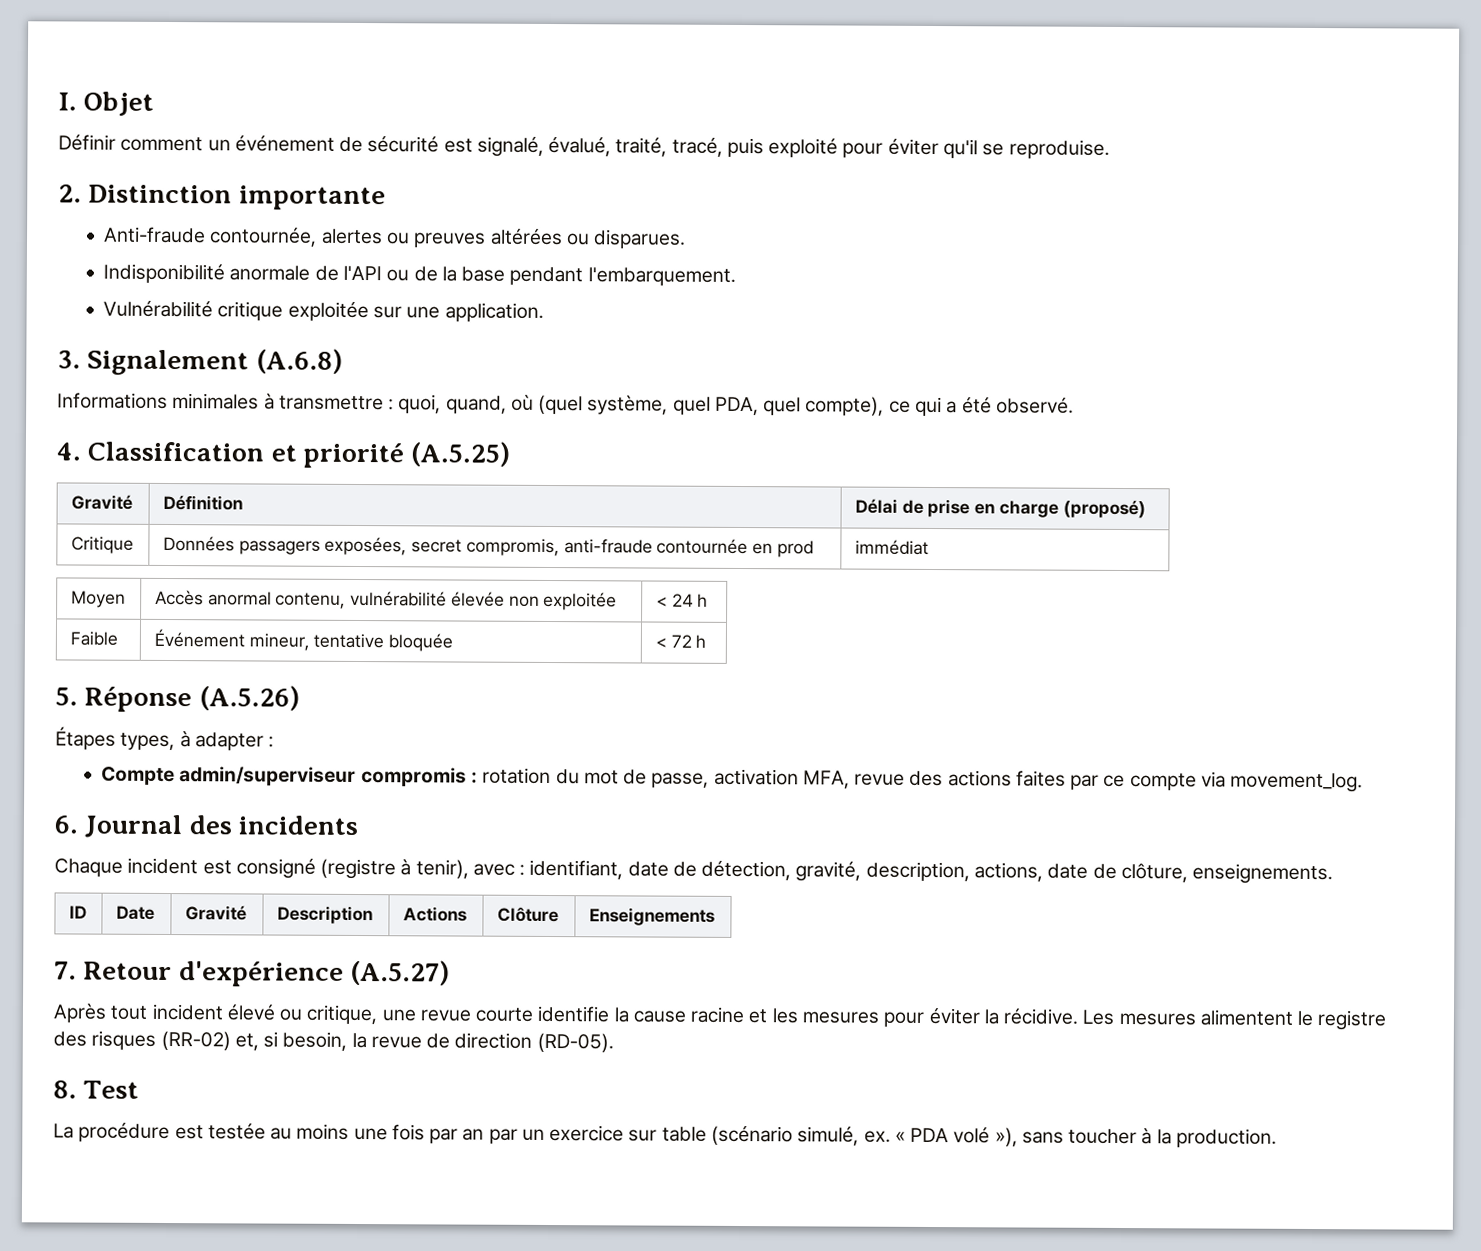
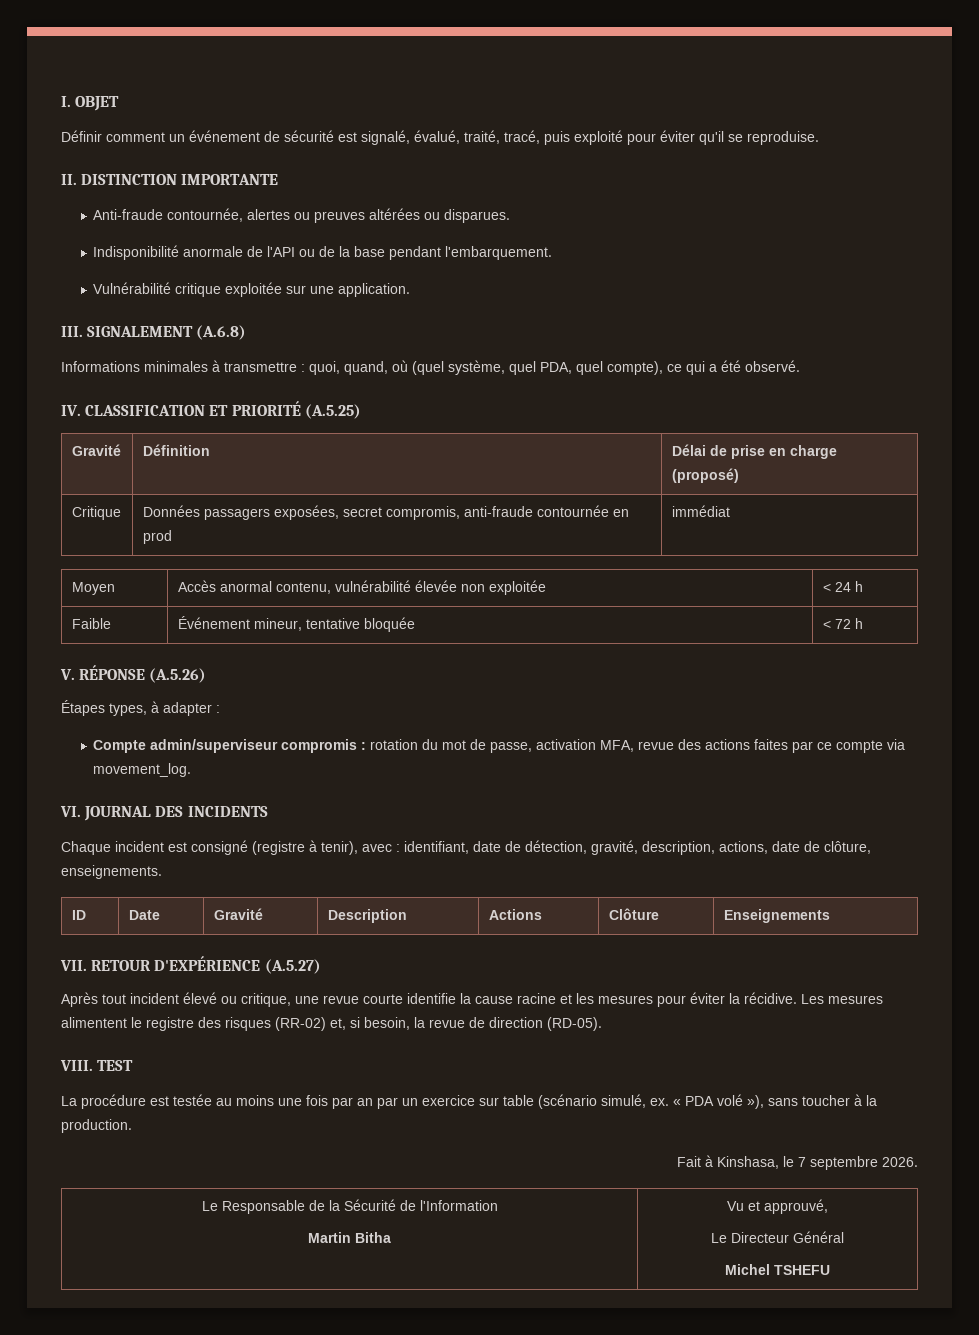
[83,91,155,116] Objet -> [75,96,120,111] OBJET
[58,184,386,211] 2. Distinction importante -> [61,174,279,185] II. DISTINCTION IMPORTANTE
[57,349,250,376] 3. Signalement -> [61,326,194,337] III. SIGNALEMENT
[56,441,404,469] 4. Classification et priorité -> [61,401,301,416] IV. CLASSIFICATION ET PRIORITÉ
[55,686,193,713] 5. Réponse -> [60,665,146,680] V. RÉPONSE
[54,814,358,839] 6. Journal des incidents -> [60,806,268,821] VI. JOURNAL DES INCIDENTS
[54,961,344,987] 7. Retour d'expérience -> [60,956,261,971] VII. RETOUR D'EXPÉRIENCE
[53,1080,140,1099] 8. Test -> [60,1060,134,1071] VIII. TEST
(1277, 1138) none -> [677,1155,918,1170] [201,1199,498,1214] [308,1232,391,1243] [727,1199,828,1214] [711,1231,844,1243] [725,1264,830,1275] // Fait à Kinshasa, le 7 septembre 2026. // Le Responsable de la Sécurité de l'Information // Martin Bitha | Vu et approuvé, // Le Directeur Général // Michel TSHEFU

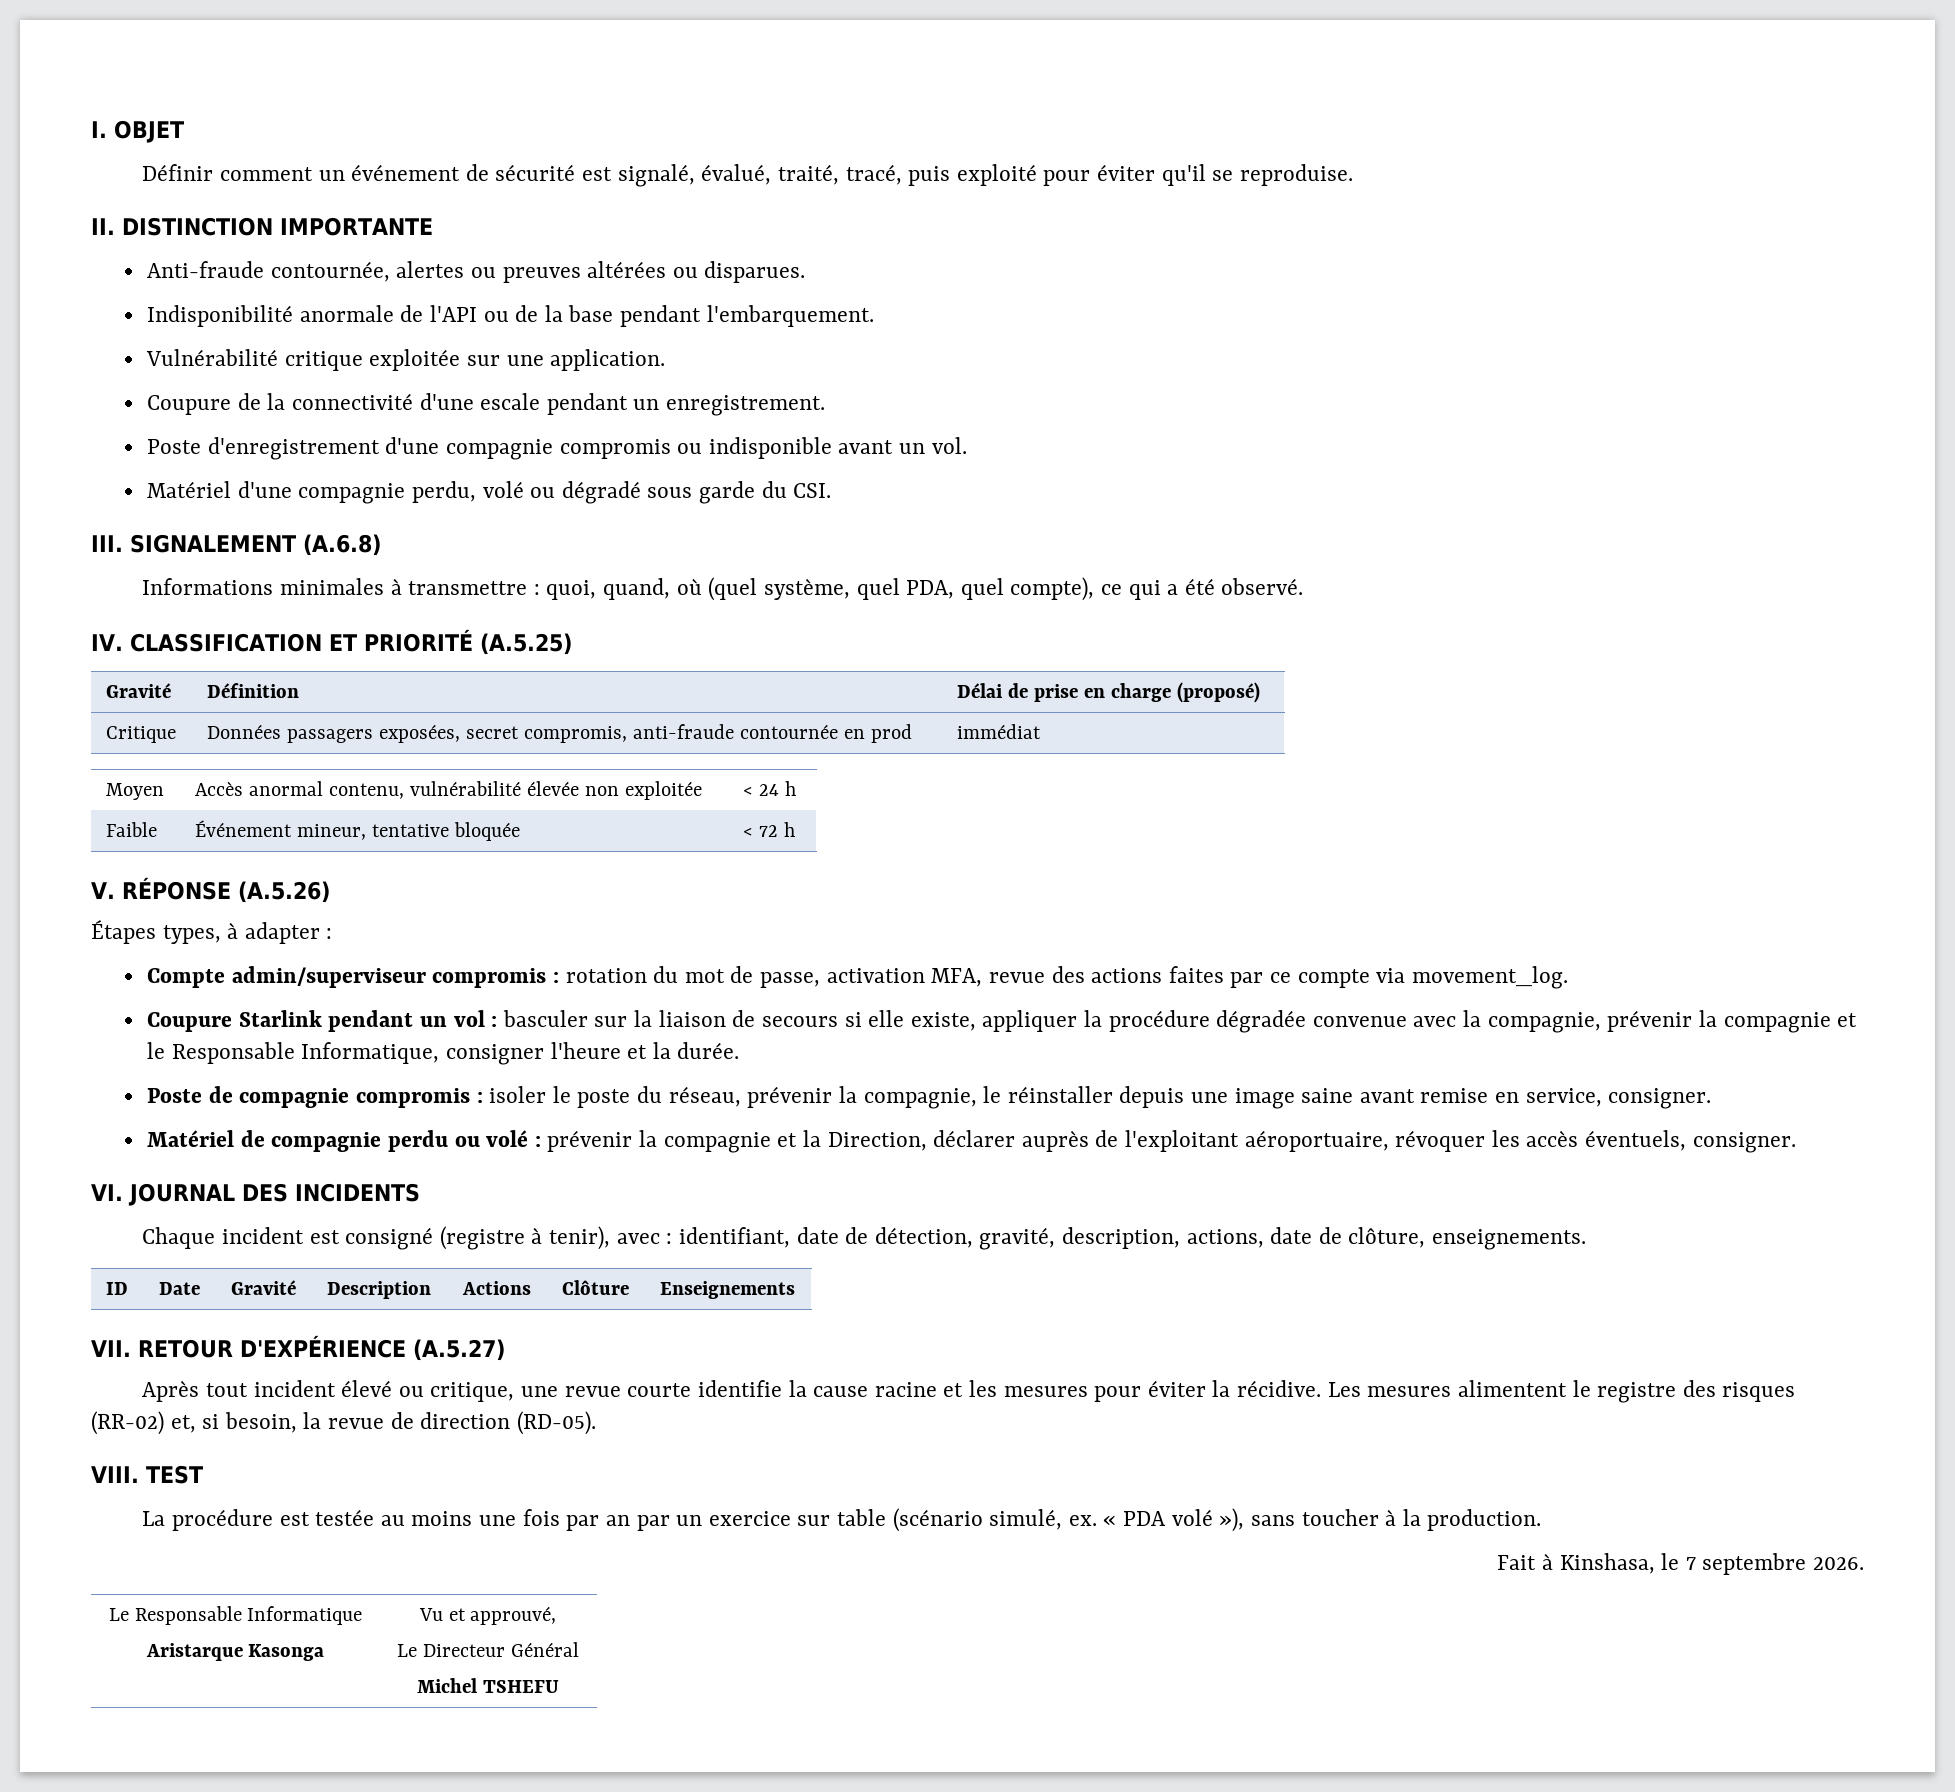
(411, 290) none -> [147,393,826,416] [147,437,967,460] [147,481,832,504] // Coupure de la connectivité d'une escale pendant un enregistrement. // Poste d'enregistrement d'une compagnie compromis ou indisponible avant un vol. // Matériel d'une compagnie perdu, volé ou dégradé sous garde du CSI.
(192, 770) none -> [147,1010,1858,1033] [147,1042,740,1065] [147,1086,1712,1109] [147,1130,1796,1153] // Coupure Starlink pendant un vol : basculer sur la liaison de secours si elle existe, appliquer la procédure dégradée convenue avec la compagnie, prévenir la compagnie et le Responsable Informatique, consigner l'heure et la durée. // Poste de compagnie compromis : isoler le poste du réseau, prévenir la compagnie, le réinstaller depuis une image saine avant remise en service, consigner. // Matériel de compagnie perdu ou volé : prévenir la compagnie et la Direction, déclarer auprès de l'exploitant aéroportuaire, révoquer les accès éventuels, consigner.
[308,1199,498,1211] [308,1232,391,1243] de la Sécurité de l'Information // Martin Bitha -> [247,1606,363,1625] [145,1643,325,1661] Informatique // Aristarque Kasonga

